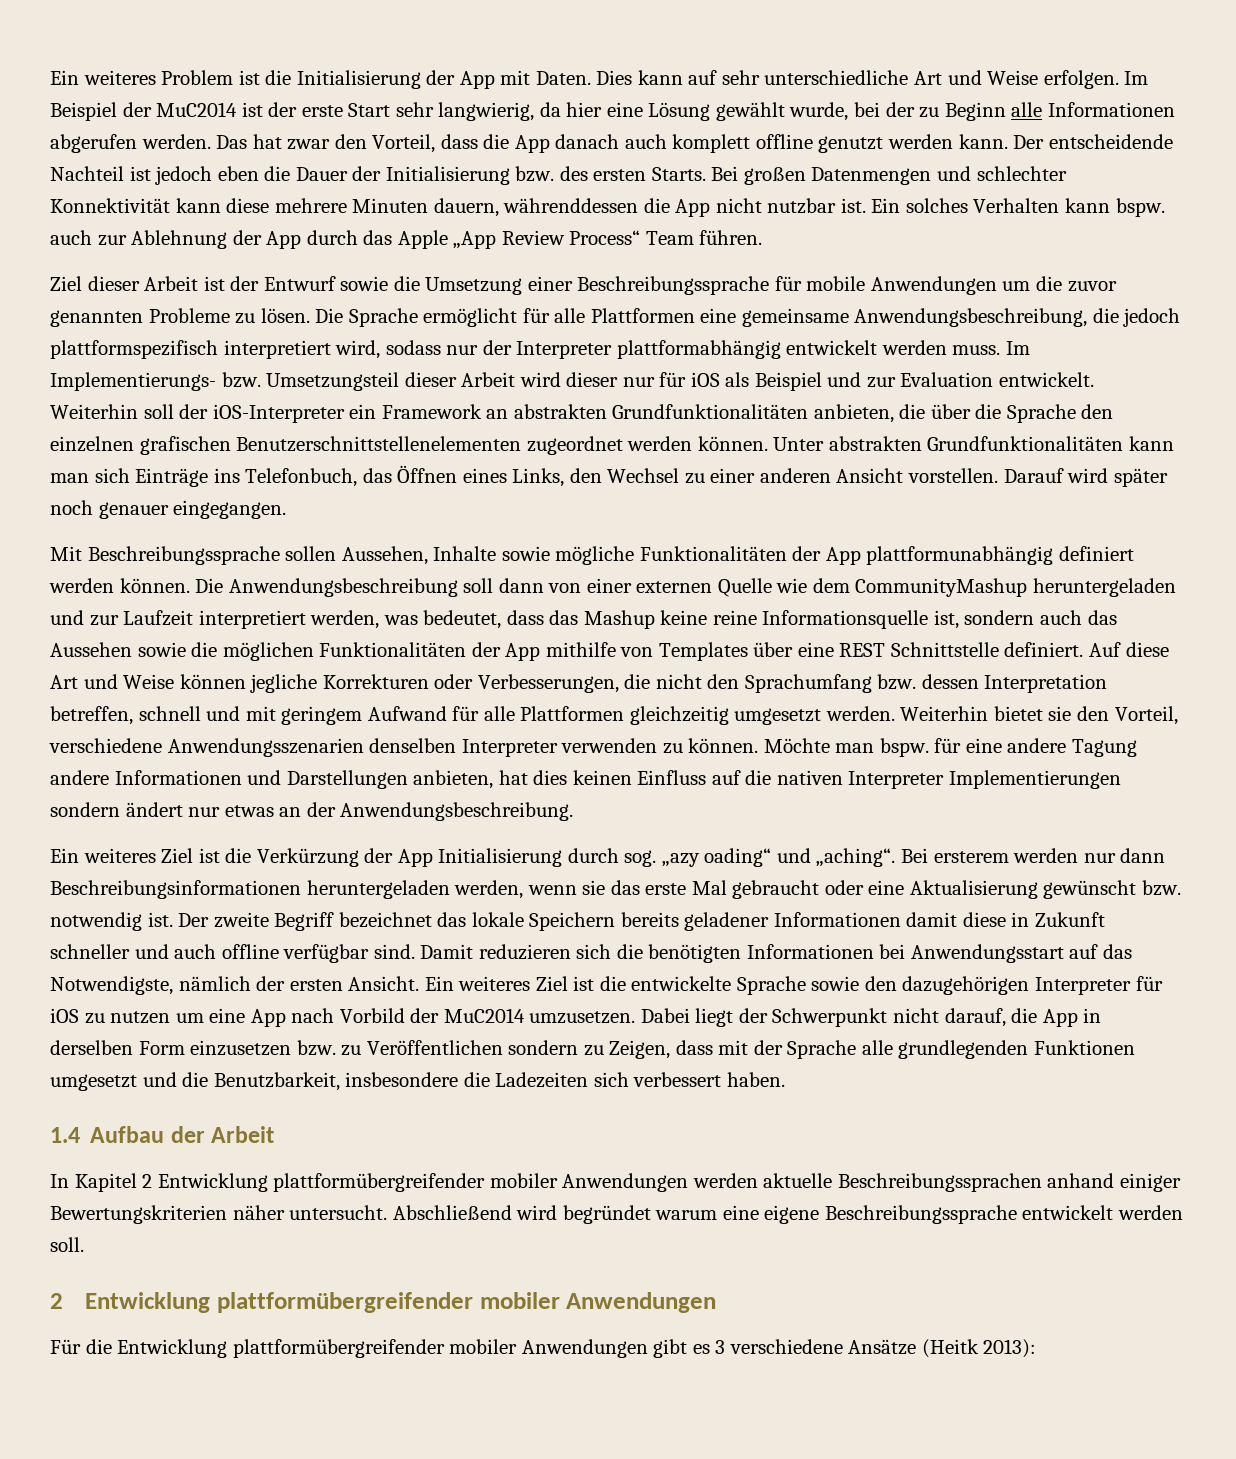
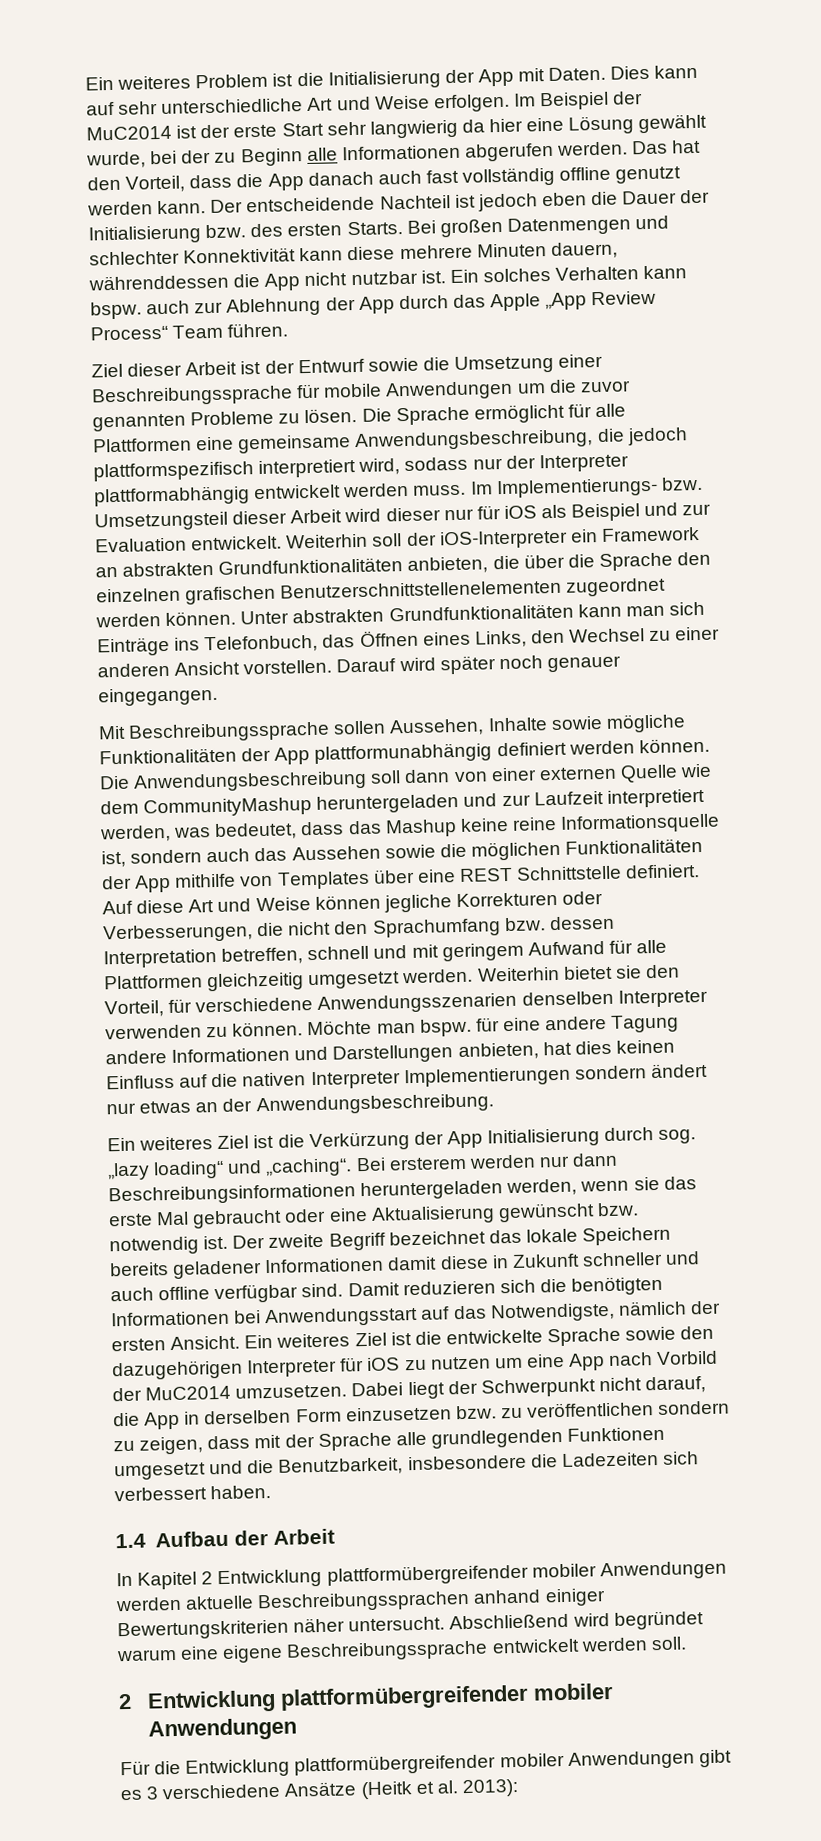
[438,102,535,121] langwierig, -> [369,119,458,139] langwierig
[287,139,331,150] zwar -> (702, 146) none
[672,134,751,153] komplett -> [425,166,556,187] fast vollständig
(1178, 715) none -> [168,998,193,1013] für
[661,848,896,867] „azy oading“ und „aching“. -> [107,1158,353,1181] „lazy loading“ und „caching“.
[366,1040,503,1055] Veröffentlichen -> [526,1401,655,1418] veröffentlichen
[609,1040,671,1059] Zeigen, -> [139,1436,204,1455] zeigen,
(979, 1348) none -> [415,1780,458,1795] et al.

